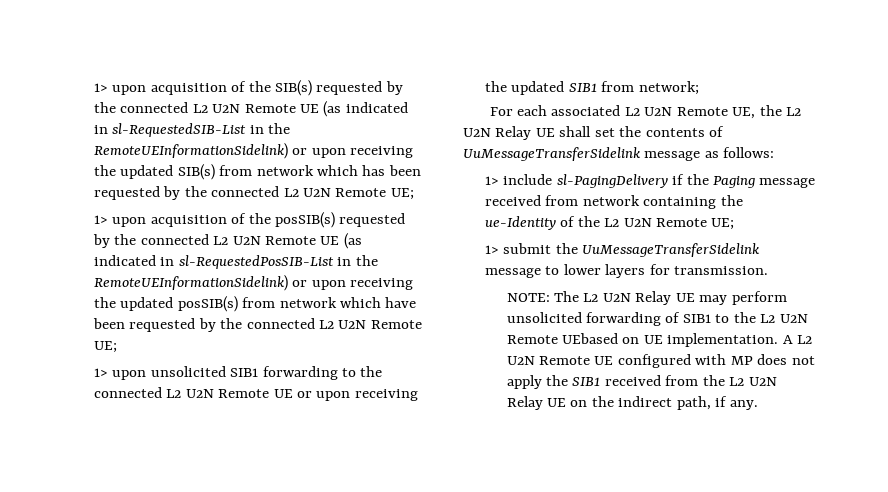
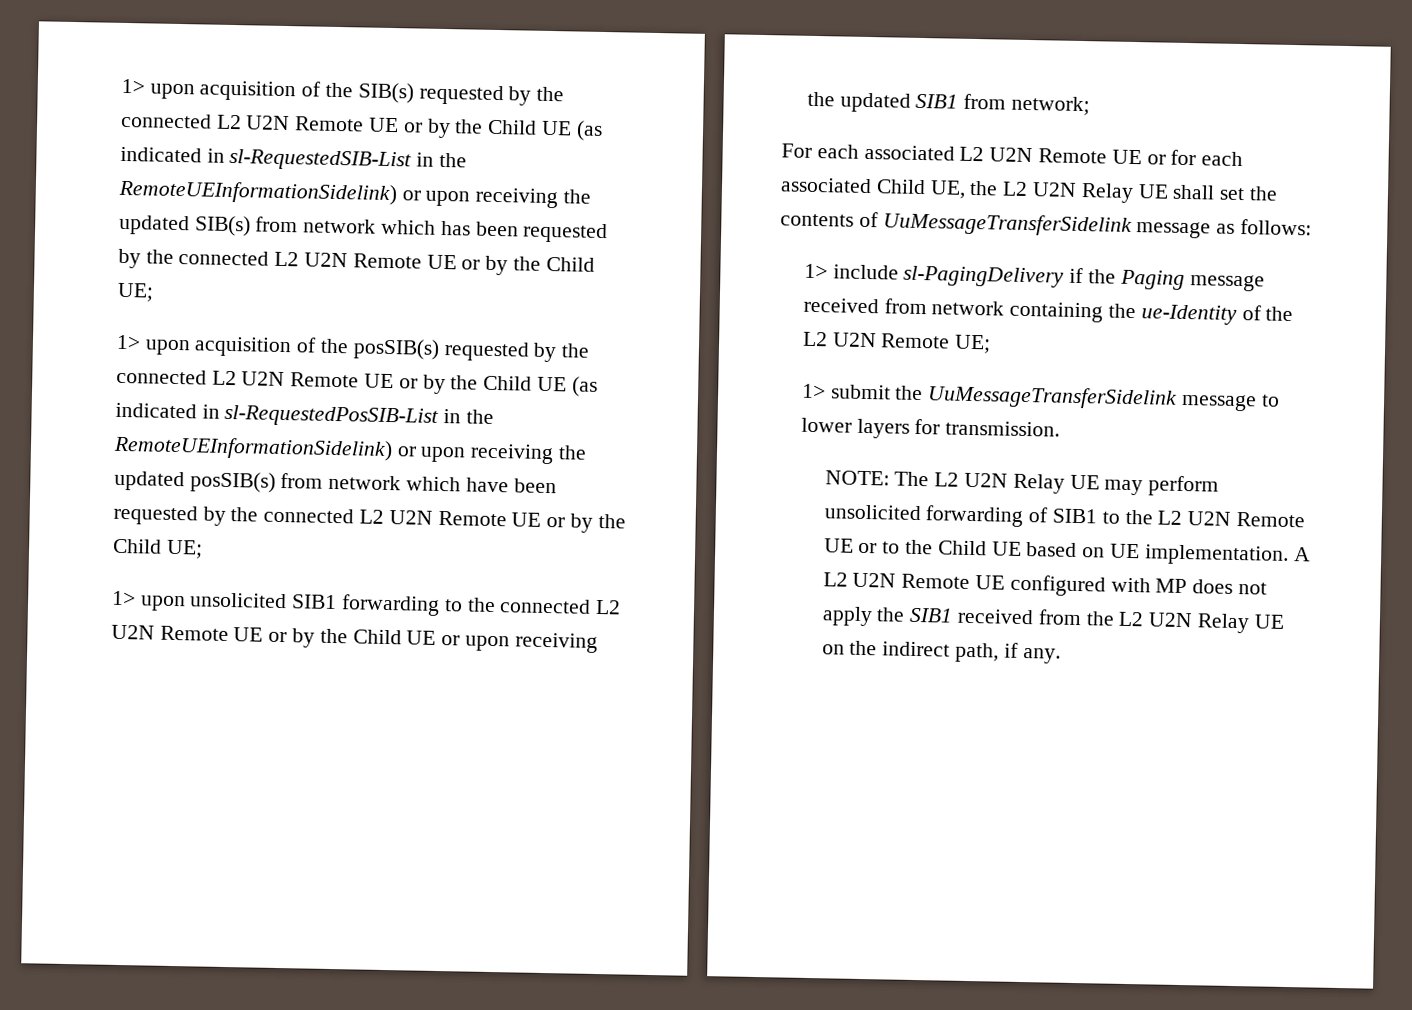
(320, 108) none -> [402,118,573,139] or by the Child UE
(387, 192) none -> [426,254,595,276] UE or by the Child
(340, 240) none -> [398,374,568,395] or by the Child UE
(422, 324) none -> [511,512,626,533] [111,538,162,554] UE or by the Child
(313, 394) none -> [292,628,461,648] by the Child UE or
(728, 111) none -> [1111,149,1244,167] [780,177,926,195] UE or for each associated Child
[561,333,618,344] UEbased -> [823,538,1078,558] UE or to the Child UE based

